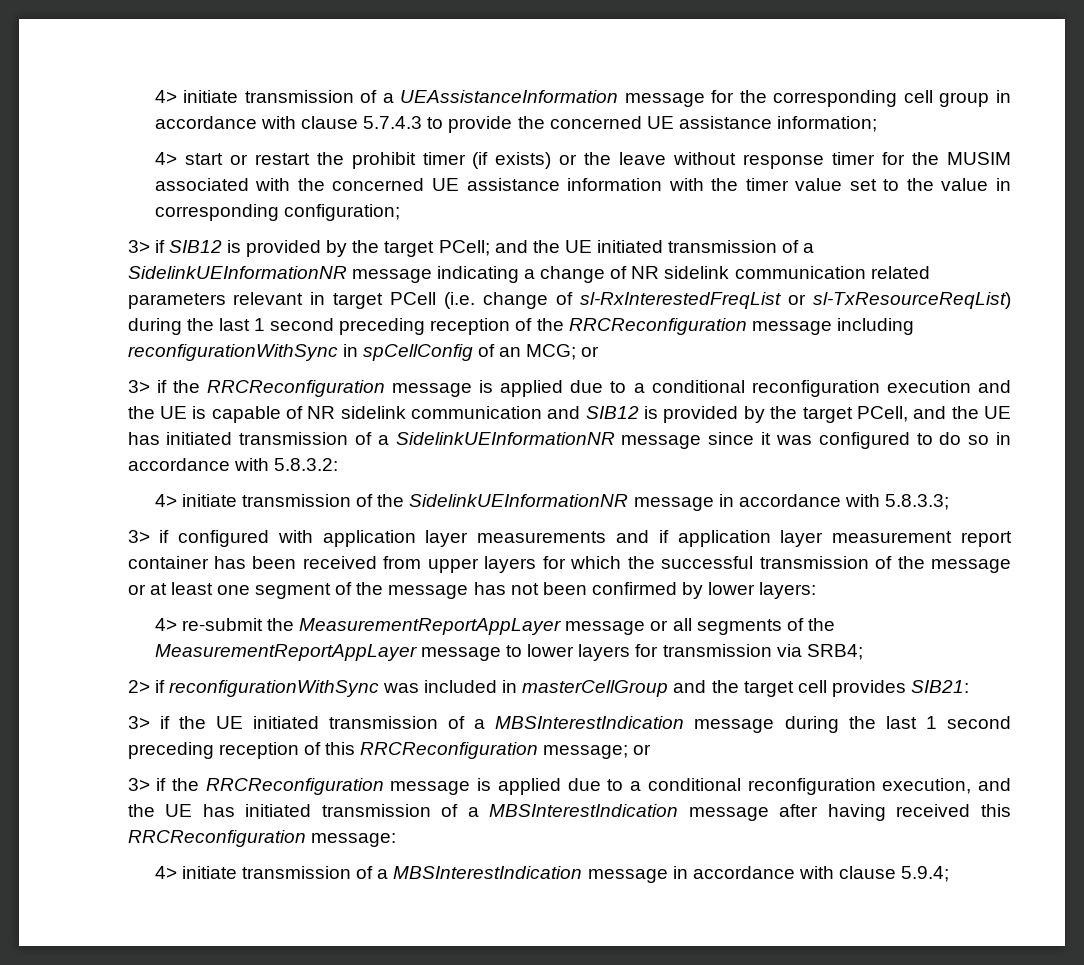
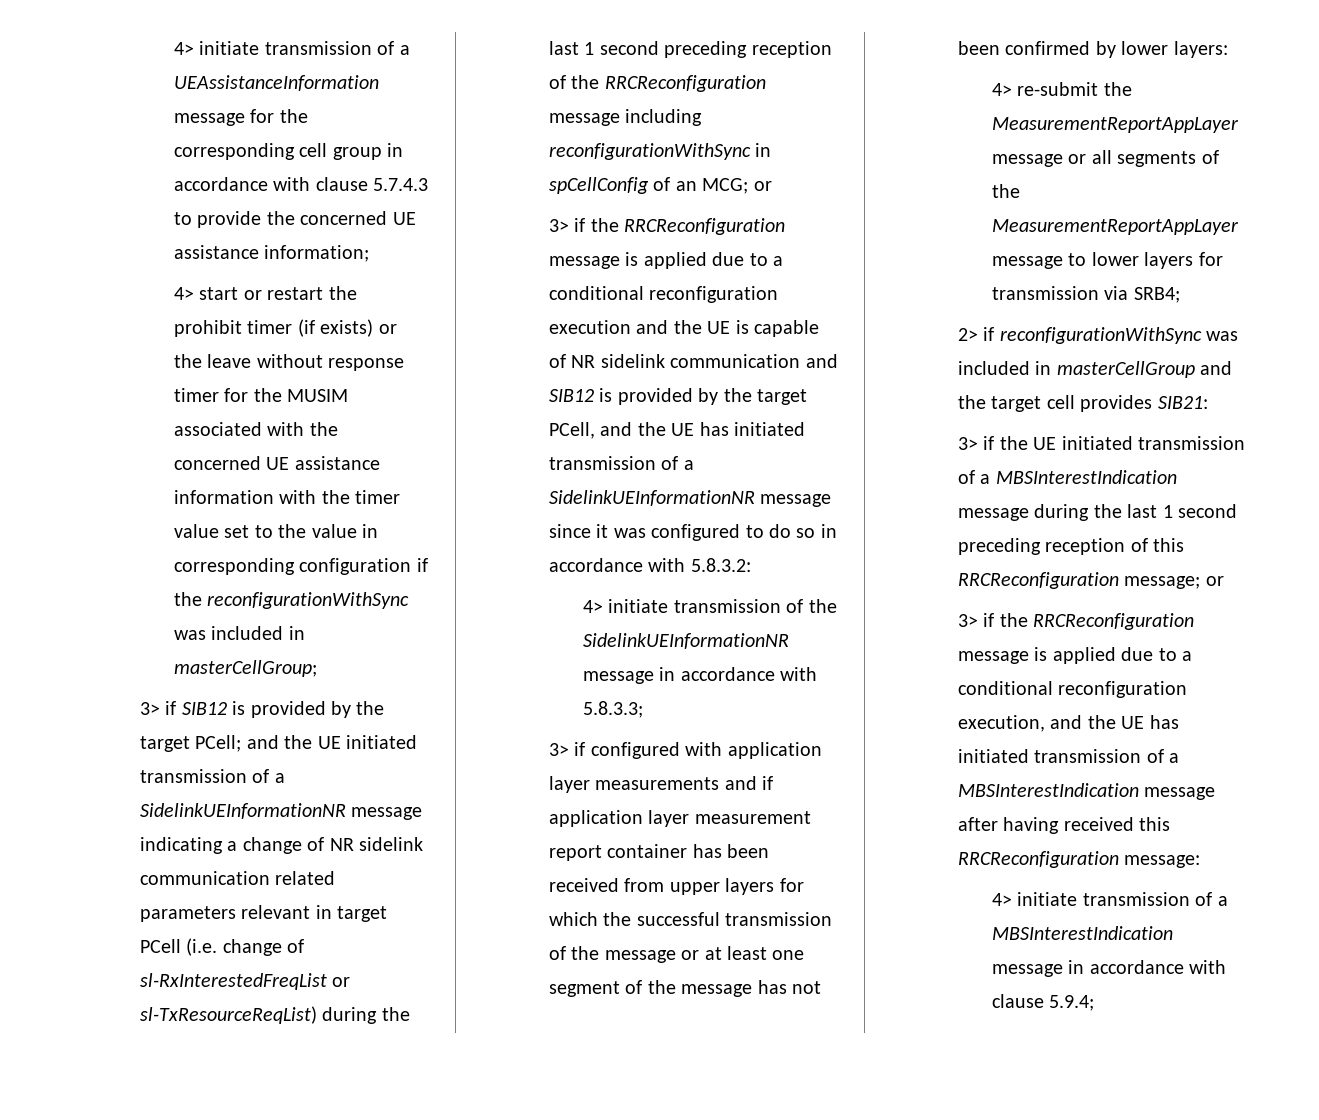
[283,204,400,221] configuration; -> [299,558,428,575] [173,592,410,609] [173,626,305,640] [173,660,317,677] configuration if the reconfigurationWithSync was included in masterCellGroup;

